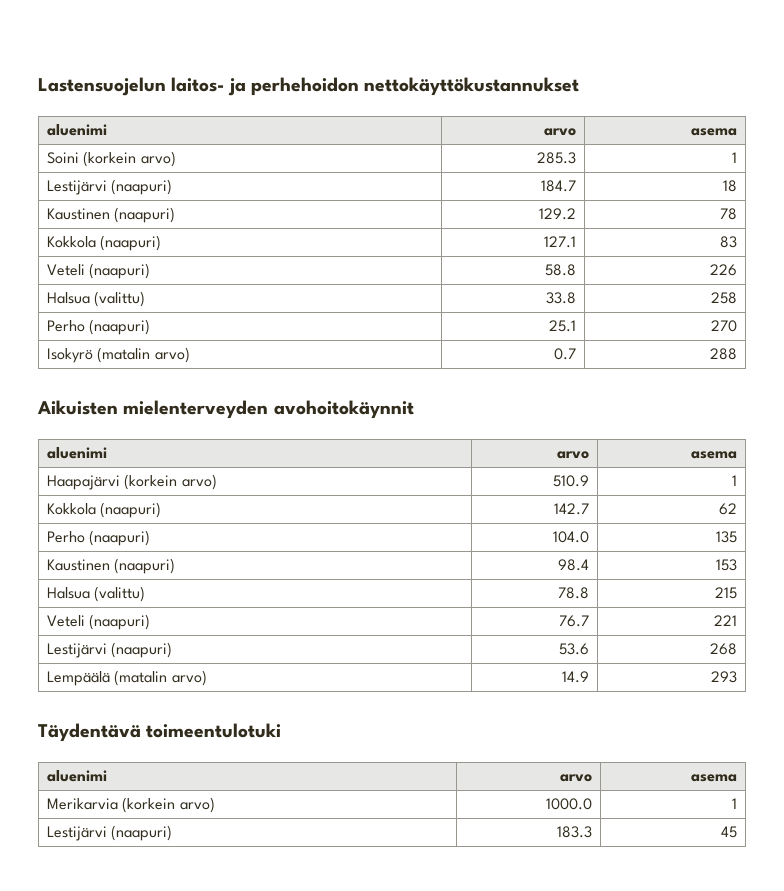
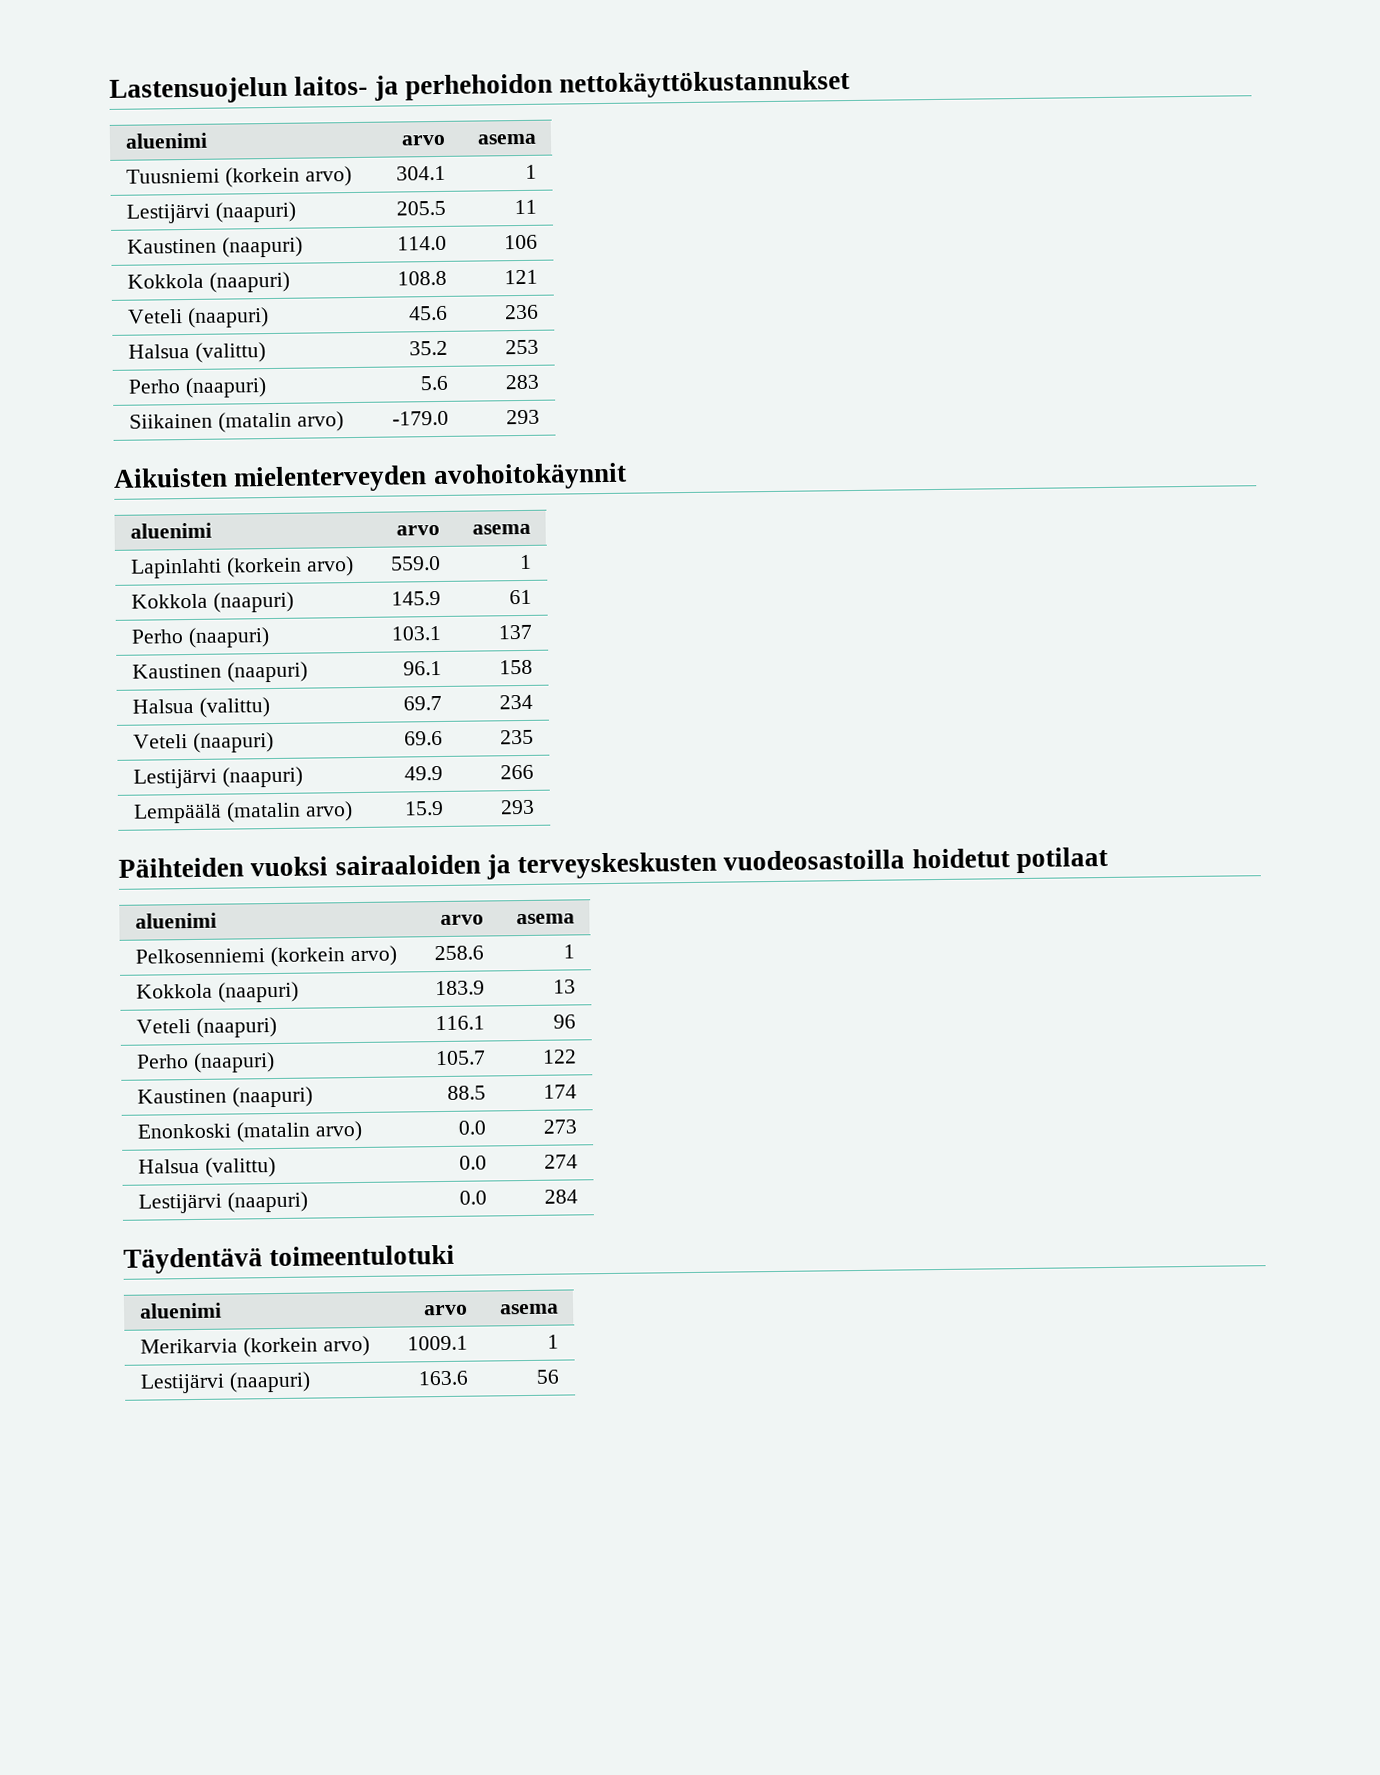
[47,151,176,167] [536,152,576,164] [731,152,737,163] [47,179,173,195] [540,180,576,192] [722,180,737,192] [47,207,176,223] [538,208,576,220] [719,208,737,220] [47,235,162,251] [543,236,576,248] [719,236,737,248] [47,263,151,279] [544,264,576,276] [709,264,737,276] [47,291,146,307] [545,292,576,304] [710,292,737,304] [47,319,151,335] [548,320,576,332] [710,320,737,332] [47,347,190,363] [553,348,576,360] [709,348,737,360] Soini (korkein arvo) | 285.3 | 1 // Lestijärvi (naapuri) | 184.7 | 18 // Kaustinen (naapuri) | 129.2 | 78 // Kokkola (naapuri) | 127.1 | 83 // Veteli (naapuri) | 58.8 | 226 // Halsua (valittu) | 33.8 | 258 // Perho (naapuri) | 25.1 | 270 // Isokyrö (matalin arvo) | 0.7 | 288 -> [126,166,352,188] [395,165,446,181] [524,164,537,179] [126,201,296,224] [395,200,446,216] [513,199,537,215] [127,236,303,258] [396,235,447,251] [503,234,538,250] [127,271,290,293] [396,270,447,286] [503,269,538,285] [128,307,269,329] [407,305,448,321] [503,304,539,320] [128,342,266,363] [408,340,448,356] [504,339,539,355] [128,377,267,399] [419,375,448,391] [504,374,539,390] [129,411,344,433] [391,410,449,426] [505,409,540,425] Tuusniemi (korkein arvo) | 304.1 | 1 // Lestijärvi (naapuri) | 205.5 | 11 // Kaustinen (naapuri) | 114.0 | 106 // Kokkola (naapuri) | 108.8 | 121 // Veteli (naapuri) | 45.6 | 236 // Halsua (valittu) | 35.2 | 253 // Perho (naapuri) | 5.6 | 283 // Siikainen (matalin arvo) | -179.0 | 293
[47,474,217,490] [552,475,589,487] [731,475,737,486] [47,502,162,518] [553,503,589,515] [718,503,737,515] [47,530,151,546] [552,531,589,543] [715,531,737,543] [47,558,176,574] [557,559,589,571] [715,559,737,571] [47,586,146,602] [557,587,589,599] [714,587,737,599] [47,614,151,630] [558,615,589,627] [713,615,737,626] [47,642,173,658] [558,643,589,655] [709,643,737,655] Haapajärvi (korkein arvo) | 510.9 | 1 // Kokkola (naapuri) | 142.7 | 62 // Perho (naapuri) | 104.0 | 135 // Kaustinen (naapuri) | 98.4 | 153 // Halsua (valittu) | 78.8 | 215 // Veteli (naapuri) | 76.7 | 221 // Lestijärvi (naapuri) | 53.6 | 268 -> [131,556,354,579] [389,555,441,571] [518,554,532,570] [131,591,294,613] [390,590,441,606] [508,589,532,605] [131,627,270,649] [390,625,442,641] [497,624,532,640] [132,661,308,683] [402,660,442,676] [498,659,533,675] [132,697,270,718] [402,695,442,711] [498,694,533,710] [133,732,274,753] [403,730,443,746] [499,729,534,745] [133,766,303,789] [403,765,443,781] [499,764,534,780] Lapinlahti (korkein arvo) | 559.0 | 1 // Kokkola (naapuri) | 145.9 | 61 // Perho (naapuri) | 103.1 | 137 // Kaustinen (naapuri) | 96.1 | 158 // Halsua (valittu) | 69.7 | 234 // Veteli (naapuri) | 69.6 | 235 // Lestijärvi (naapuri) | 49.9 | 266
[561,671,589,683] [710,671,737,683] 14.9 | 293 -> [403,800,444,816] [499,799,535,815] [118,846,1109,880] [135,912,218,929] [439,914,484,926] [515,913,575,925] [135,945,397,968] [433,945,484,961] [562,944,575,959] [136,981,299,1003] [434,980,485,996] [552,979,576,994] [136,1016,277,1038] [434,1015,485,1031] [552,1014,576,1029] [136,1052,275,1073] [434,1050,486,1066] [541,1049,577,1064] [137,1086,313,1108] [446,1085,486,1100] [542,1084,577,1099] [137,1120,363,1143] [457,1120,486,1135] [542,1119,577,1134] [138,1157,276,1178] [458,1155,487,1170] [543,1154,578,1169] [138,1191,308,1214] [458,1190,487,1205] [543,1189,578,1204] 15.9 | 293 // Päihteiden vuoksi sairaaloiden ja terveyskeskusten vuodeosastoilla hoidetut potilaat // aluenimi | arvo | asema // Pelkosenniemi (korkein arvo) | 258.6 | 1 // Kokkola (naapuri) | 183.9 | 13 // Veteli (naapuri) | 116.1 | 96 // Perho (naapuri) | 105.7 | 122 // Kaustinen (naapuri) | 88.5 | 174 // Enonkoski (matalin arvo) | 0.0 | 273 // Halsua (valittu) | 0.0 | 274 // Lestijärvi (naapuri) | 0.0 | 284
[545,798,592,810] [731,798,737,809] [47,825,173,841] [556,826,592,838] [720,826,737,838] 1000.0 | 1 // Lestijärvi (naapuri) | 183.3 | 45 -> [406,1335,468,1351] [546,1334,559,1349] [140,1371,311,1394] [417,1370,468,1386] [535,1369,559,1384] 1009.1 | 1 // Lestijärvi (naapuri) | 163.6 | 56

